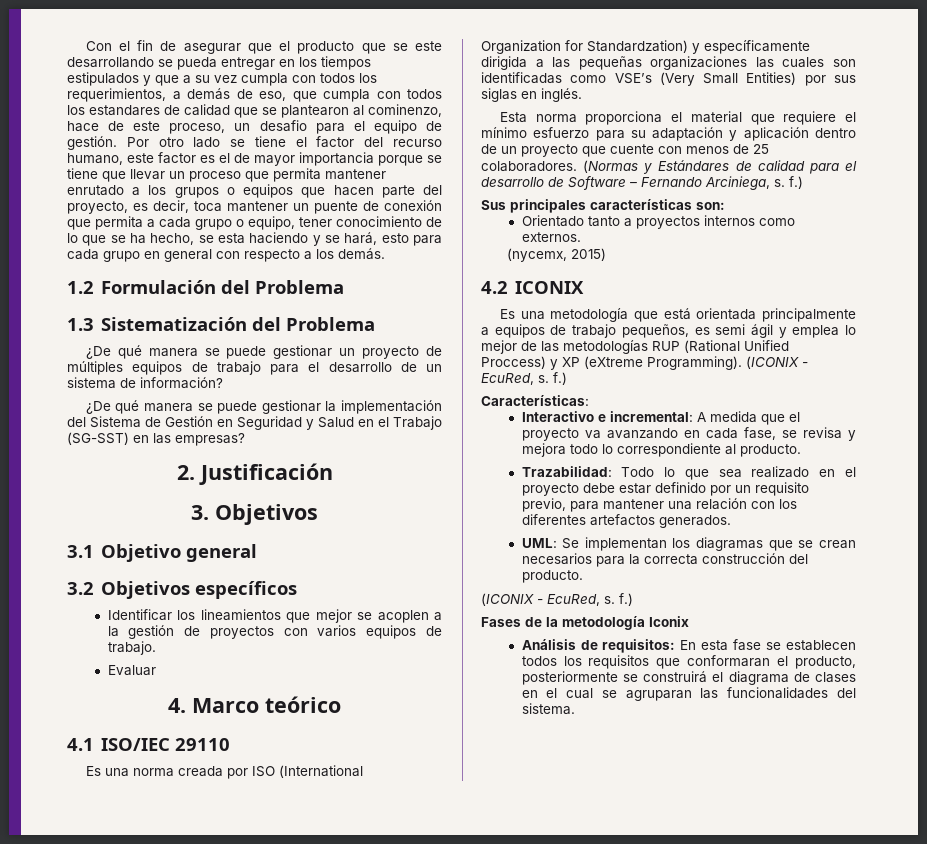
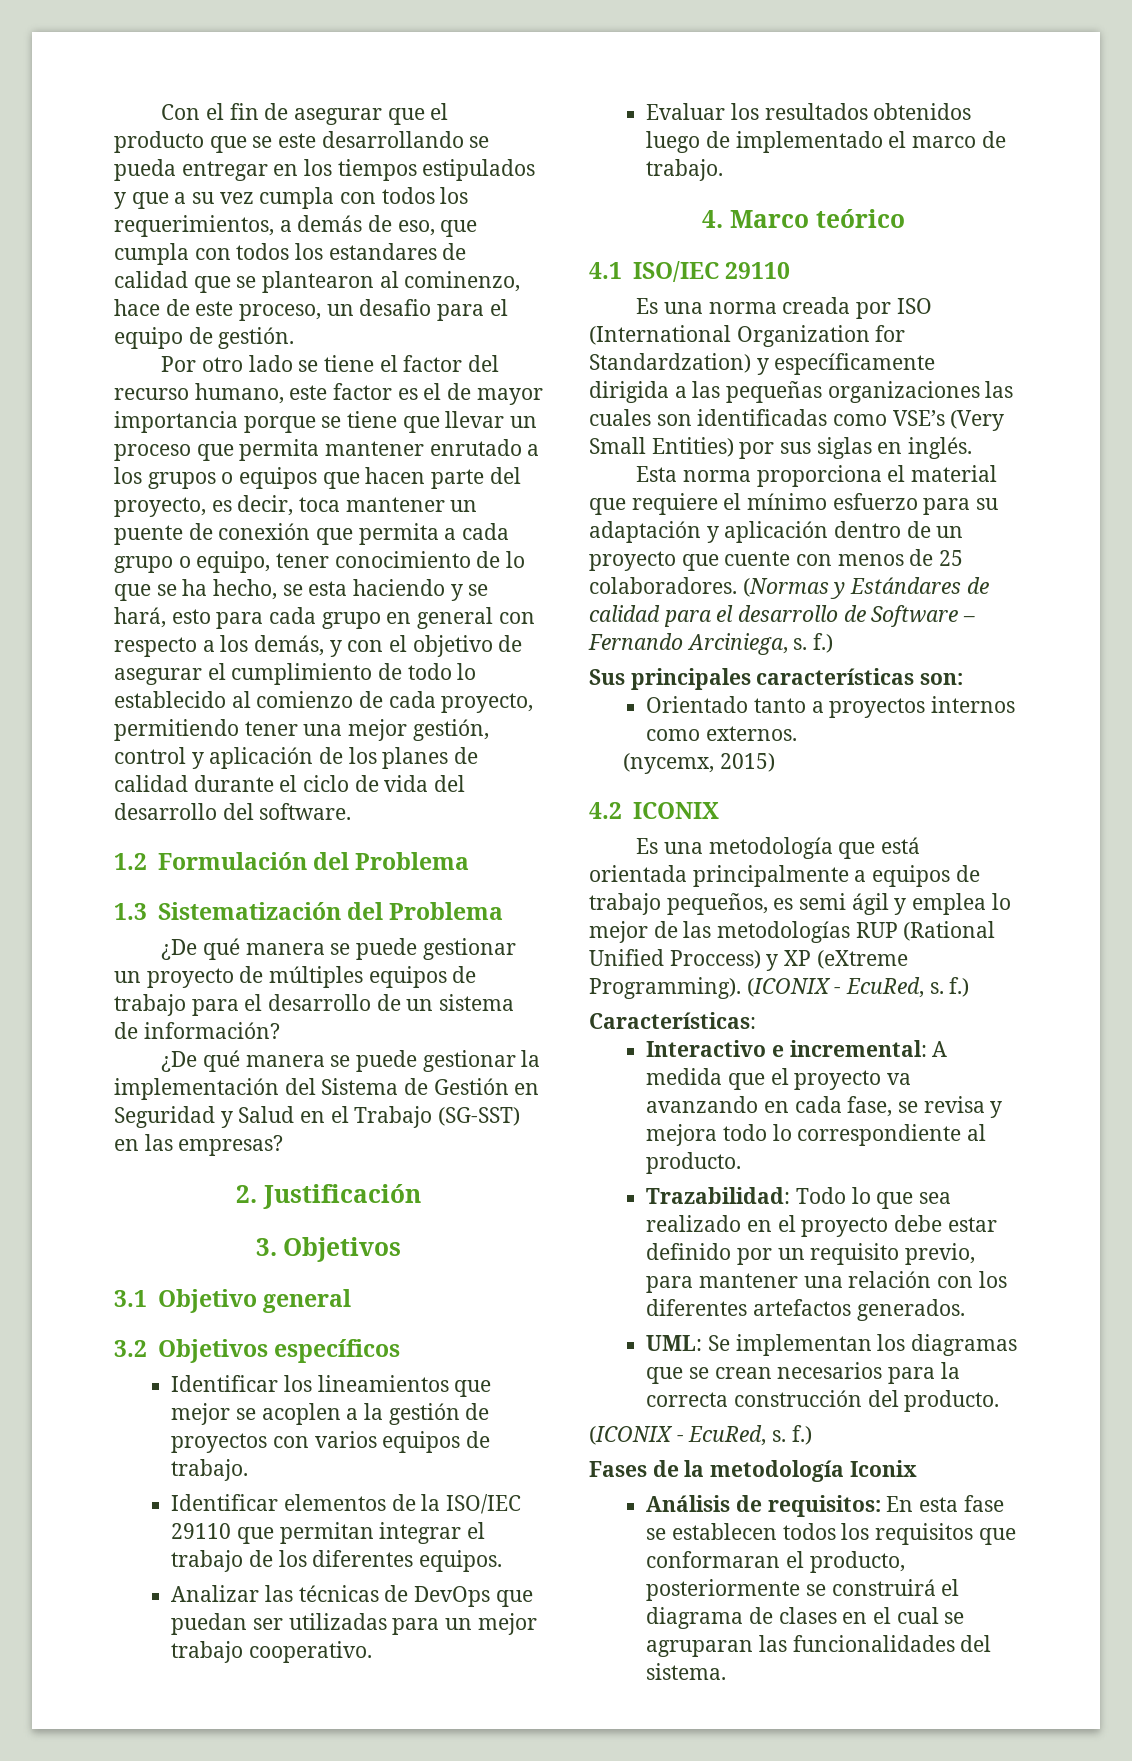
(117, 143) none -> (295, 338) //
[338,248,385,260] demás. -> [254,635,523,657] [114,663,477,685] [114,691,534,713] [114,719,489,741] [114,747,479,769] [114,775,466,792] [114,803,352,820] demás, y con el objetivo de asegurar el cumplimiento de todo lo establecido al comienzo de cada proyecto, permitiendo tener una mejor gestión, control y aplicación de los planes de calidad durante el ciclo de vida del desarrollo del software.
[107,665,156,676] Evaluar -> [171,1494,521,1514] [171,1522,485,1544] [171,1550,502,1572] [171,1585,533,1607] [171,1613,537,1635] [171,1641,372,1663] [646,103,972,120] [646,131,1006,153] [646,159,724,181] Identificar elementos de la ISO/IEC 29110 que permitan integrar el trabajo de los diferentes equipos. // Analizar las técnicas de DevOps que puedan ser utilizadas para un mejor trabajo cooperativo. // Evaluar los resultados obtenidos luego de implementado el marco de trabajo.

